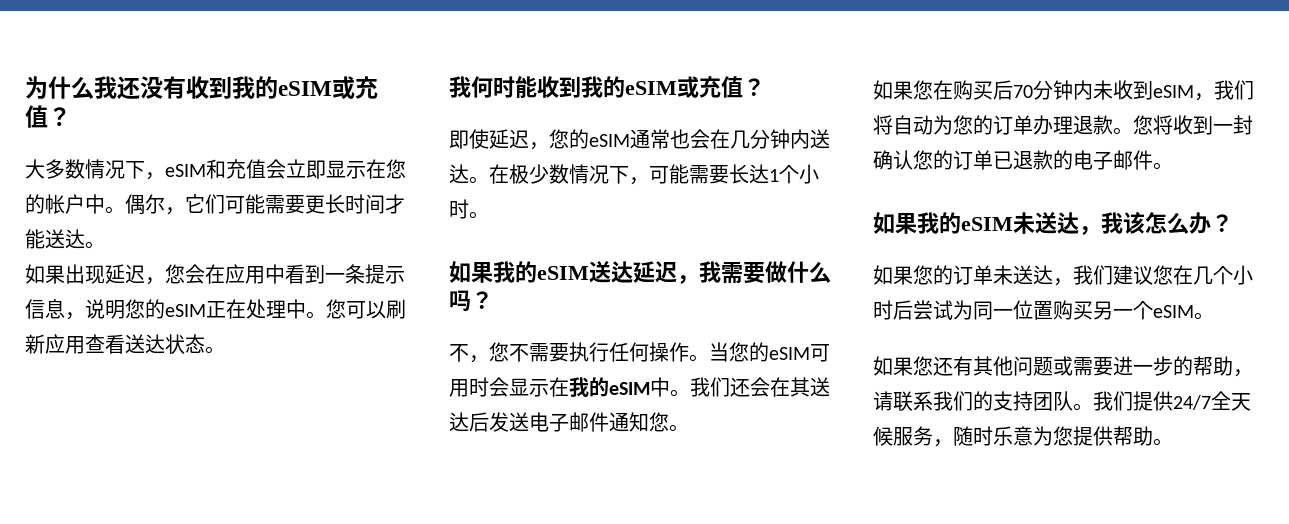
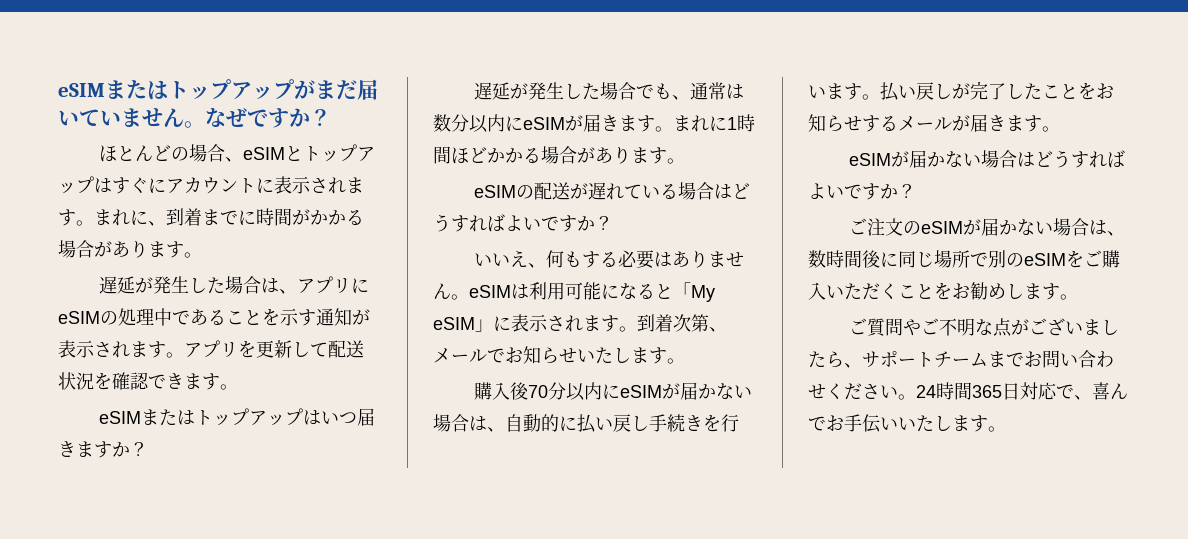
[25,76,378,100] [25,105,71,128] [25,159,406,180] [25,194,405,215] [25,229,105,249] [25,264,405,285] [25,299,406,320] [25,334,225,354] [449,76,765,98] [449,129,830,150] [449,164,819,185] [449,199,489,219] [449,261,831,284] [449,290,493,312] [449,342,830,363] [449,377,830,397] [449,412,689,432] [873,80,1254,101] [873,115,1253,135] [873,150,1173,170] [873,212,1233,235] [873,265,1253,286] [873,300,1214,320] [873,356,1253,377] [873,391,1251,412] [873,426,1153,447] 为什么我还没有收到我的eSIM或充值？ // 大多数情况下，eSIM和充值会立即显示在您的帐户中。偶尔，它们可能需要更长时间才能送达。 // 如果出现延迟，您会在应用中看到一条提示信息，说明您的eSIM正在处理中。您可以刷新应用查看送达状态。 // 我何时能收到我的eSIM或充值？ // 即使延迟，您的eSIM通常也会在几分钟内送达。在极少数情况下，可能需要长达1个小时。 // 如果我的eSIM送达延迟，我需要做什么吗？ // 不，您不需要执行任何操作。当您的eSIM可用时会显示在我的eSIM中。我们还会在其送达后发送电子邮件通知您。 // 如果您在购买后70分钟内未收到eSIM，我们将自动为您的订单办理退款。您将收到一封确认您的订单已退款的电子邮件。 // 如果我的eSIM未送达，我该怎么办？ // 如果您的订单未送达，我们建议您在几个小时后尝试为同一位置购买另一个eSIM。 // 如果您还有其他问题或需要进一步的帮助，请联系我们的支持团队。我们提供24/7全天候服务，随时乐意为您提供帮助 -> [58,79,378,100] [58,107,331,128] [99,144,376,162] [58,176,364,194] [58,208,364,226] [58,240,202,258] [99,276,370,294] [58,308,370,326] [58,340,364,358] [58,372,238,390] [99,408,376,426] [58,441,148,458] [474,82,745,100] [433,114,755,133] [433,146,685,164] [474,182,751,200] [433,214,613,232] [474,250,745,269] [433,282,715,302] [433,314,727,332] [433,346,685,364] [474,382,753,401] [433,414,739,433] [808,81,1114,101] [808,114,1060,132] [849,150,1126,168] [808,183,916,200] [849,218,1126,236] [808,250,1120,268] [808,282,1078,300] [849,318,1120,337] [808,350,1114,368] [808,382,1128,400] [808,414,988,433] eSIMまたはトップアップがまだ届いていません。なぜですか？ // ほとんどの場合、eSIMとトップアップはすぐにアカウントに表示されます。まれに、到着までに時間がかかる場合があります。 // 遅延が発生した場合は、アプリにeSIMの処理中であることを示す通知が表示されます。アプリを更新して配送状況を確認できます。 // eSIMまたはトップアップはいつ届きますか？ // 遅延が発生した場合でも、通常は数分以内にeSIMが届きます。まれに1時間ほどかかる場合があります。 // eSIMの配送が遅れている場合はどうすればよいですか？ // いいえ、何もする必要はありません。eSIMは利用可能になると「My eSIM」に表示されます。到着次第、メールでお知らせいたします。 // 購入後70分以内にeSIMが届かない場合は、自動的に払い戻し手続きを行います。払い戻しが完了したことをお知らせするメールが届きます。 // eSIMが届かない場合はどうすればよいですか？ // ご注文のeSIMが届かない場合は、数時間後に同じ場所で別のeSIMをご購入いただくことをお勧めします。 // ご質問やご不明な点がございましたら、サポートチームまでお問い合わせください。24時間365日対応で、喜んでお手伝いいたします

